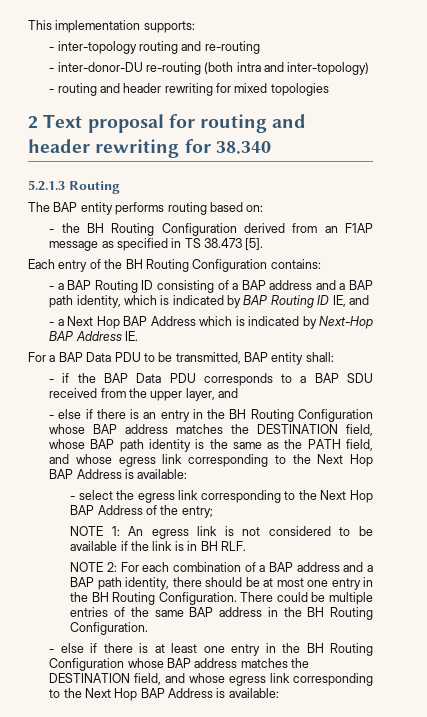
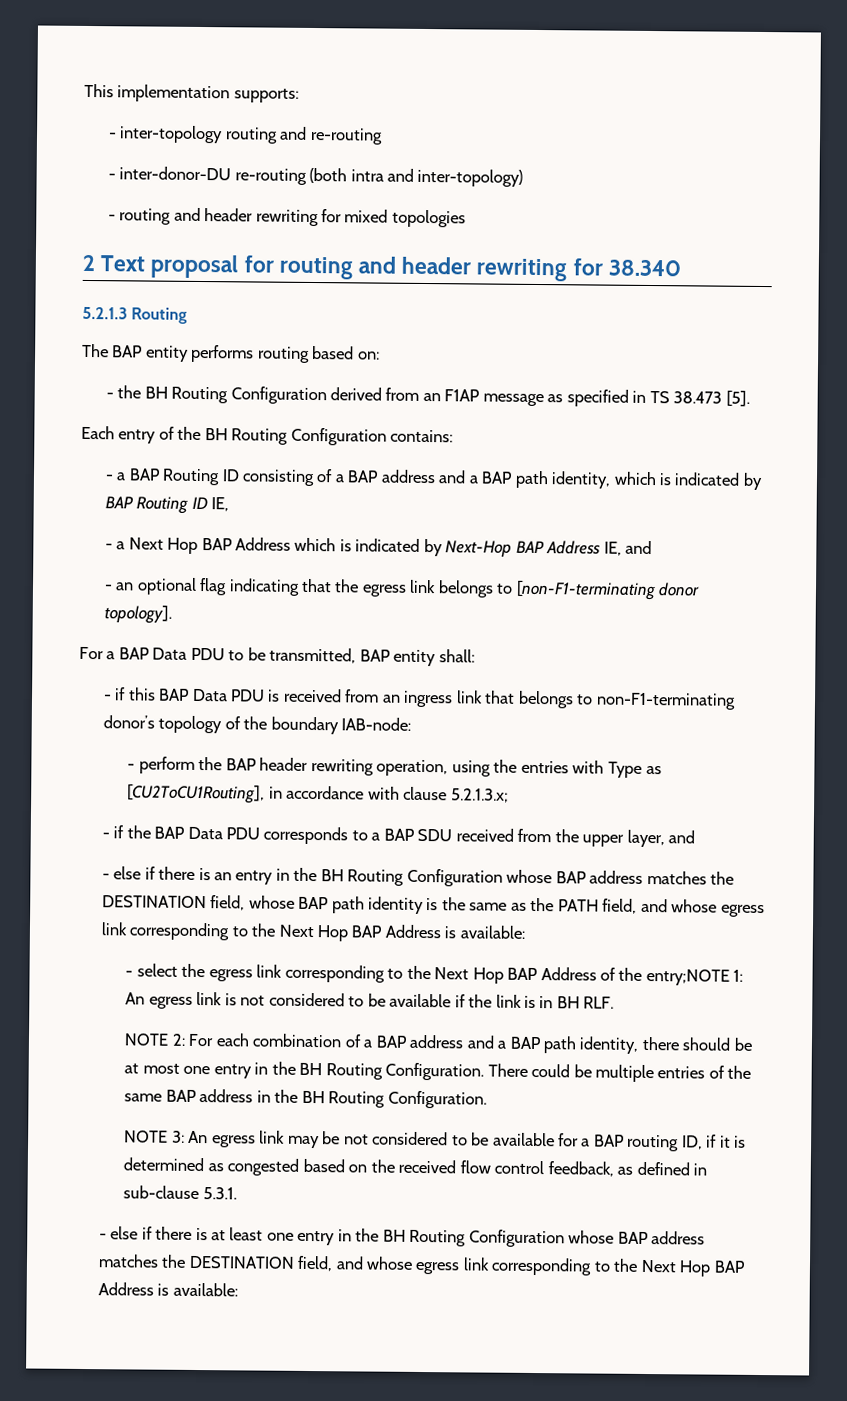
[348,295,369,305] and -> (230, 504) none
[124,331,138,341] IE. -> [603,540,653,556] [103,577,701,601] [103,605,172,624] IE, and // - an optional flag indicating that the egress link belongs to [non-F1-terminating donor topology].
(334, 357) none -> [102,687,736,710] [102,715,412,735] [127,756,662,778] [127,784,509,804] // - if this BAP Data PDU is received from an ingress link that belongs to non-F1-terminating donor’s topology of the boundary IAB-node: // - perform the BAP header rewriting operation, using the entries with Type as [CU2ToCU1Routing], in accordance with clause 5.2.1.3.x;
[181,506,213,518] [70,526,104,536] entry; // NOTE -> [645,968,730,986] entry;NOTE
(149, 628) none -> [124,1130,747,1152] [123,1157,707,1177] [123,1185,237,1200] // NOTE 3: An egress link may be not considered to be available for a BAP routing ID, if it is determined as congested based on the received flow control feedback, as defined in sub-clause 5.3.1.

